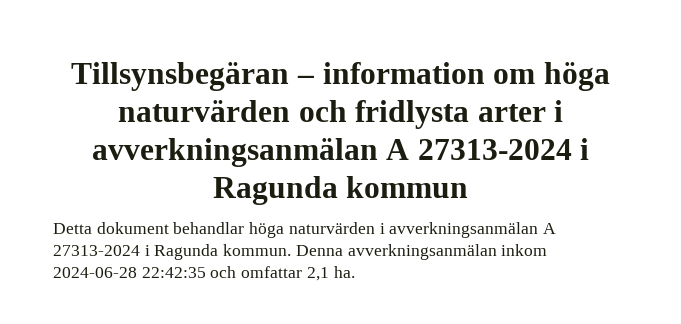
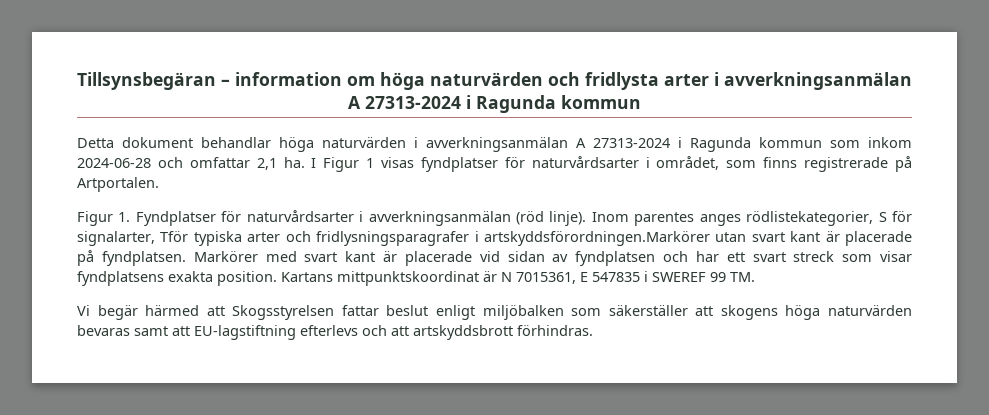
[223,244,497,260] kommun. Denna avverkningsanmälan -> [759,137,860,148] kommun som
[141,267,206,278] 22:42:35 -> (151, 163) none
(355, 272) none -> [311,156,912,172] [77,177,159,192] [77,210,913,226] [77,231,912,246] [77,250,913,266] [77,271,755,286] [77,305,912,320] [77,325,593,340] I Figur 1 visas fyndplatser för naturvårdsarter i området, som finns registrerade på Artportalen. // Figur 1. Fyndplatser för naturvårdsarter i avverkningsanmälan (röd linje). Inom parentes anges rödlistekategorier, S för signalarter, Tför typiska arter och fridlysningsparagrafer i artskyddsförordningen.Markörer utan svart kant är placerade på fyndplatsen. Markörer med svart kant är placerade vid sidan av fyndplatsen och har ett svart streck som visar fyndplatsens exakta position. Kartans mittpunktskoordinat är N 7015361, E 547835 i SWEREF 99 TM. // Vi begär härmed att Skogsstyrelsen fattar beslut enligt miljöbalken som säkerställer att skogens höga naturvärden bevaras samt att EU-lagstiftning efterlevs och att artskyddsbrott förhindras.

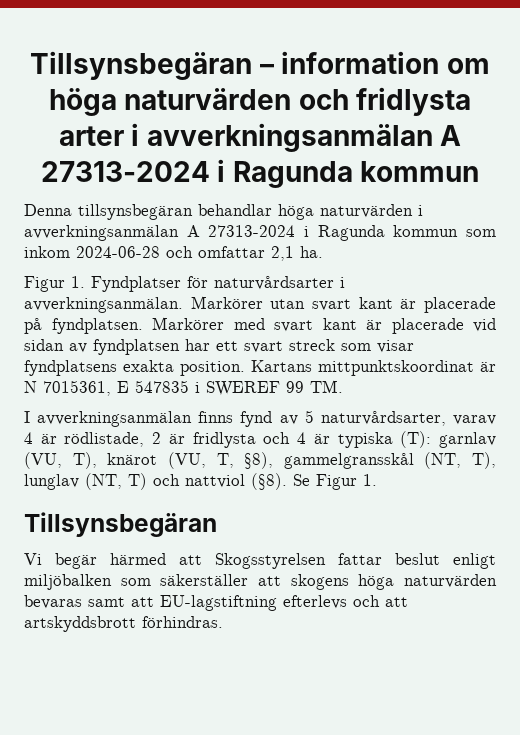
[77,137,193,148] Detta dokument -> [24,204,193,220] Denna tillsynsbegäran
[311,156,912,172] [77,177,159,192] I Figur 1 visas fyndplatser för naturvårdsarter i området, som finns registrerade på Artportalen. -> (323, 252) none
[368,211,913,226] [77,231,710,246] avverkningsanmälan (röd linje). Inom parentes anges rödlistekategorier, S för signalarter, Tför typiska arter och fridlysningsparagrafer i artskyddsförordningen.Markörer -> [24,296,263,313] avverkningsanmälan. Markörer
[662,251,688,262] och -> (180, 347) none
(755, 277) none -> [24,410,497,427] [24,431,497,448] [24,452,496,469] [24,473,377,490] [24,512,217,537] // I avverkningsanmälan finns fynd av 5 naturvårdsarter, varav 4 är rödlistade, 2 är fridlysta och 4 är typiska (T): garnlav (VU, T), knärot (VU, T, §8), gammelgransskål (NT, T), lunglav (NT, T) och nattviol (§8). Se Figur 1. // Tillsynsbegäran

